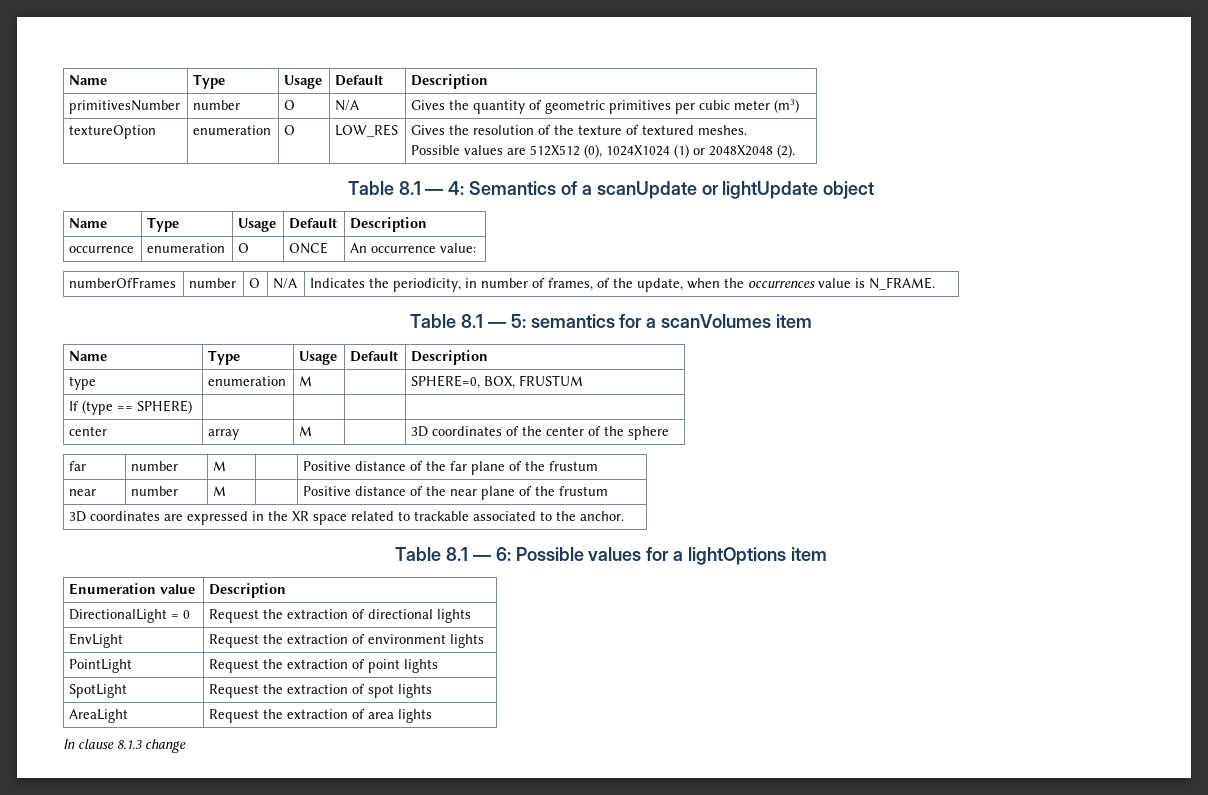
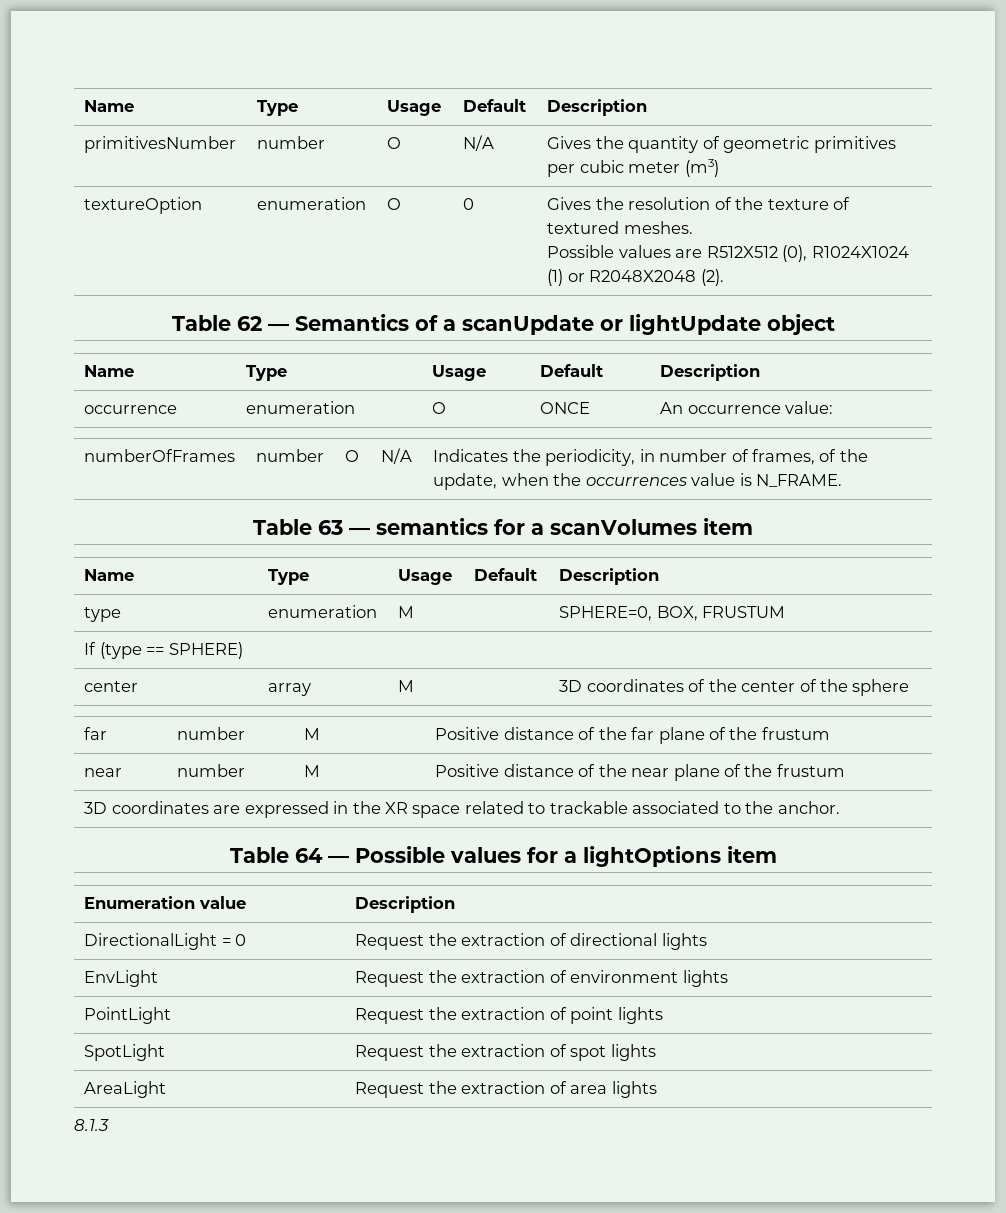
[335,124,399,137] LOW_RES -> [463,198,475,210] 0
[530,144,671,158] 512X512 (0), 1024X1024 -> [706,245,909,262] R512X512 (0), R1024X1024
[709,145,774,156] 2048X2048 -> [589,270,697,282] R2048X2048
[398,181,465,195] 8.1 — 4: -> [236,316,289,331] 62 —
[460,314,526,328] 8.1 — 5: -> [318,520,370,535] 63 —
[445,547,511,561] 8.1 — 6: -> [294,848,349,863] 64 —
[63,739,186,753] In clause 8.1.3 change -> [74,1119,109,1131] 8.1.3

